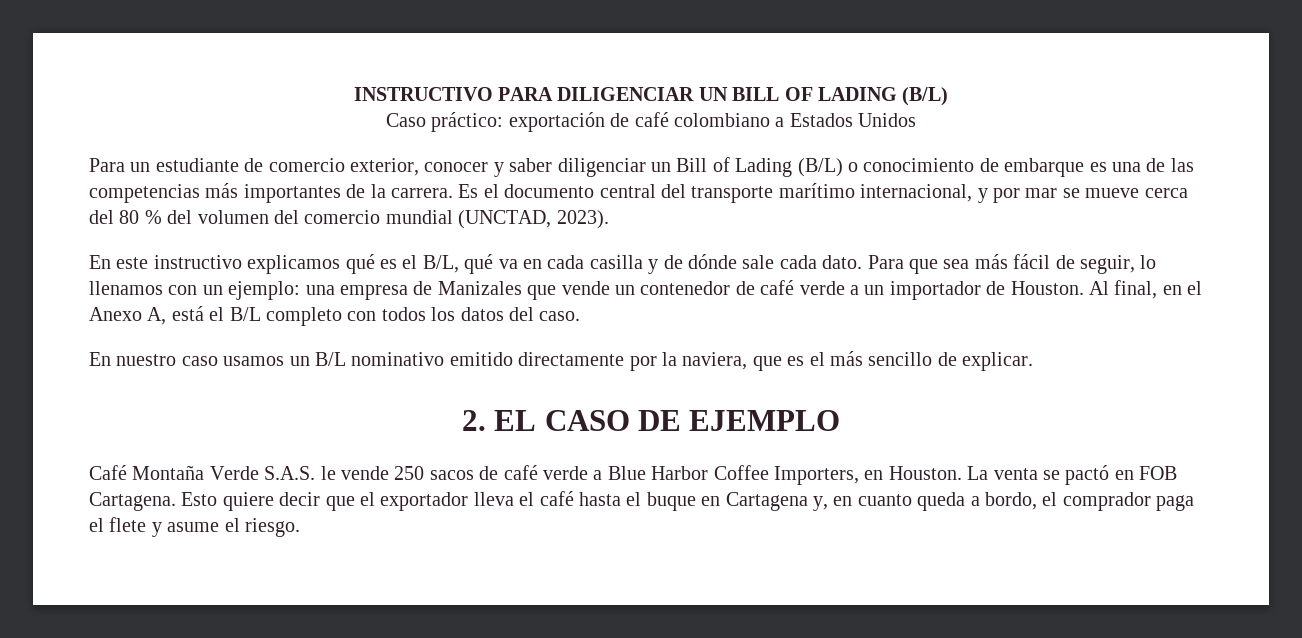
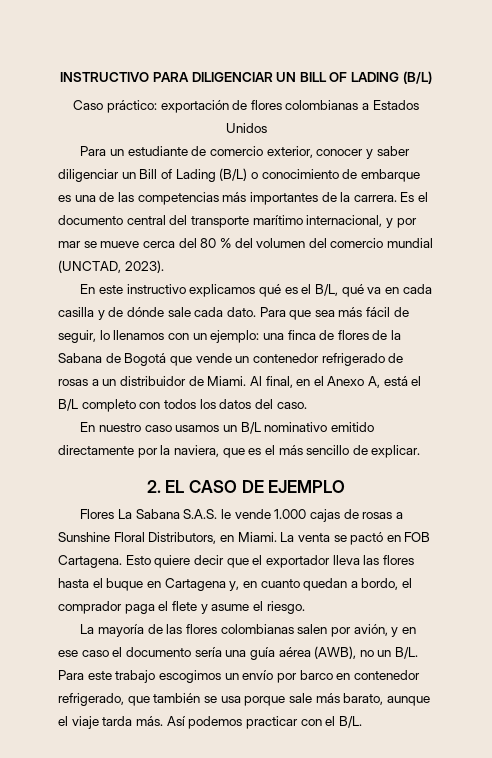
[634,112,770,127] café colombiano -> [250,100,359,110] flores colombianas
[340,280,1084,300] empresa de Manizales que vende un contenedor de café verde a un importador de Houston. -> [287,330,402,340] [58,353,404,366] [58,376,247,386] finca de flores de la Sabana de Bogotá que vende un contenedor refrigerado de rosas a un distribuidor de Miami.
[89,465,962,485] Café Montaña Verde S.A.S. le vende 250 sacos de café verde a Blue Harbor Coffee Importers, en Houston. -> [80,509,403,522] [58,532,277,544] Flores La Sabana S.A.S. le vende 1.000 cajas de rosas a Sunshine Floral Distributors, en Miami.
[519,491,574,506] el café -> [363,555,414,565] las flores
[917,492,966,511] queda -> [303,578,348,591] quedan
(300, 527) none -> [80,624,416,637] [58,646,419,660] [58,670,420,683] [58,693,430,706] [58,716,362,729] // La mayoría de las flores colombianas salen por avión, y en ese caso el documento sería una guía aérea (AWB), no un B/L. Para este trabajo escogimos un envío por barco en contenedor refrigerado, que también se usa porque sale más barato, aunque el viaje tarda más. Así podemos practicar con el B/L.

